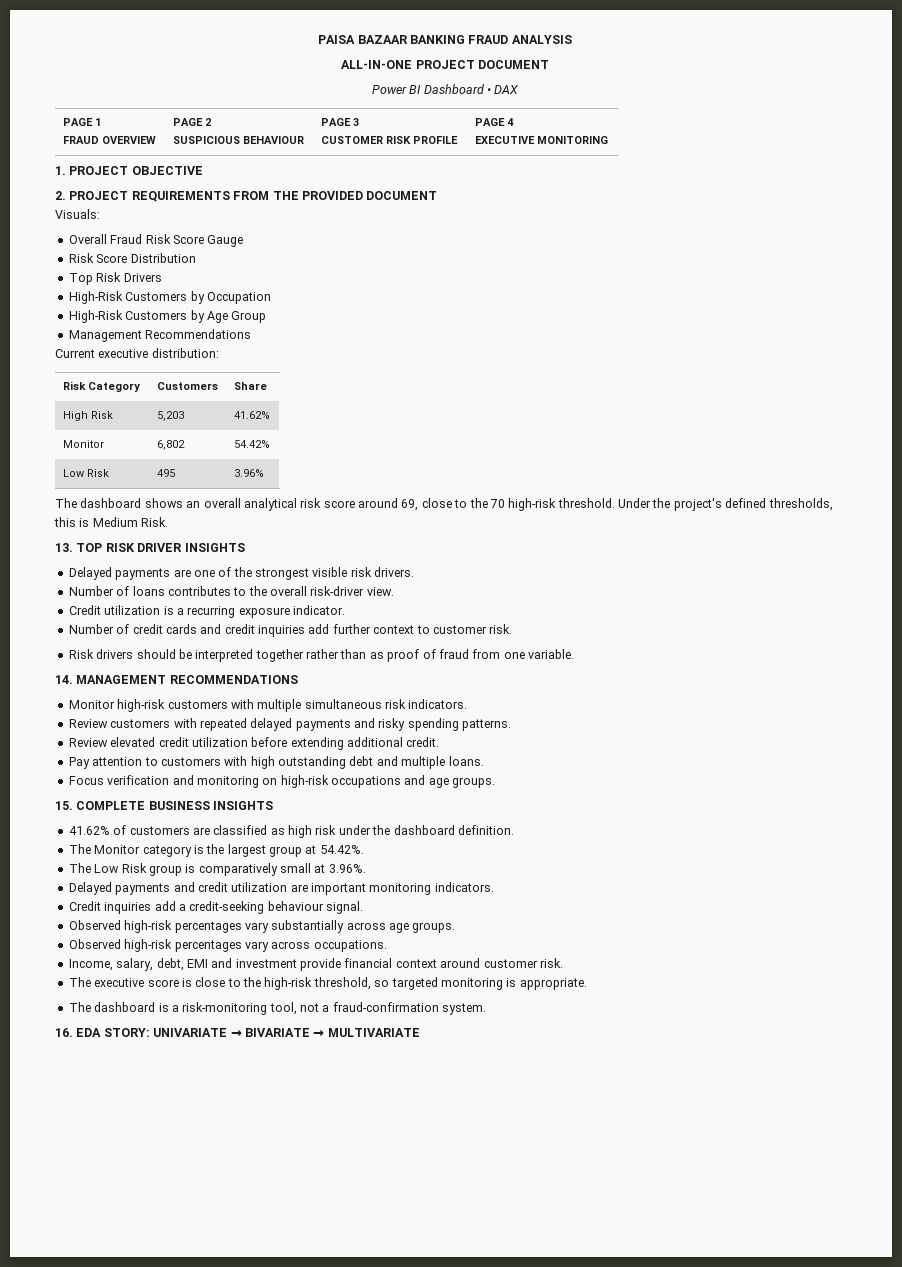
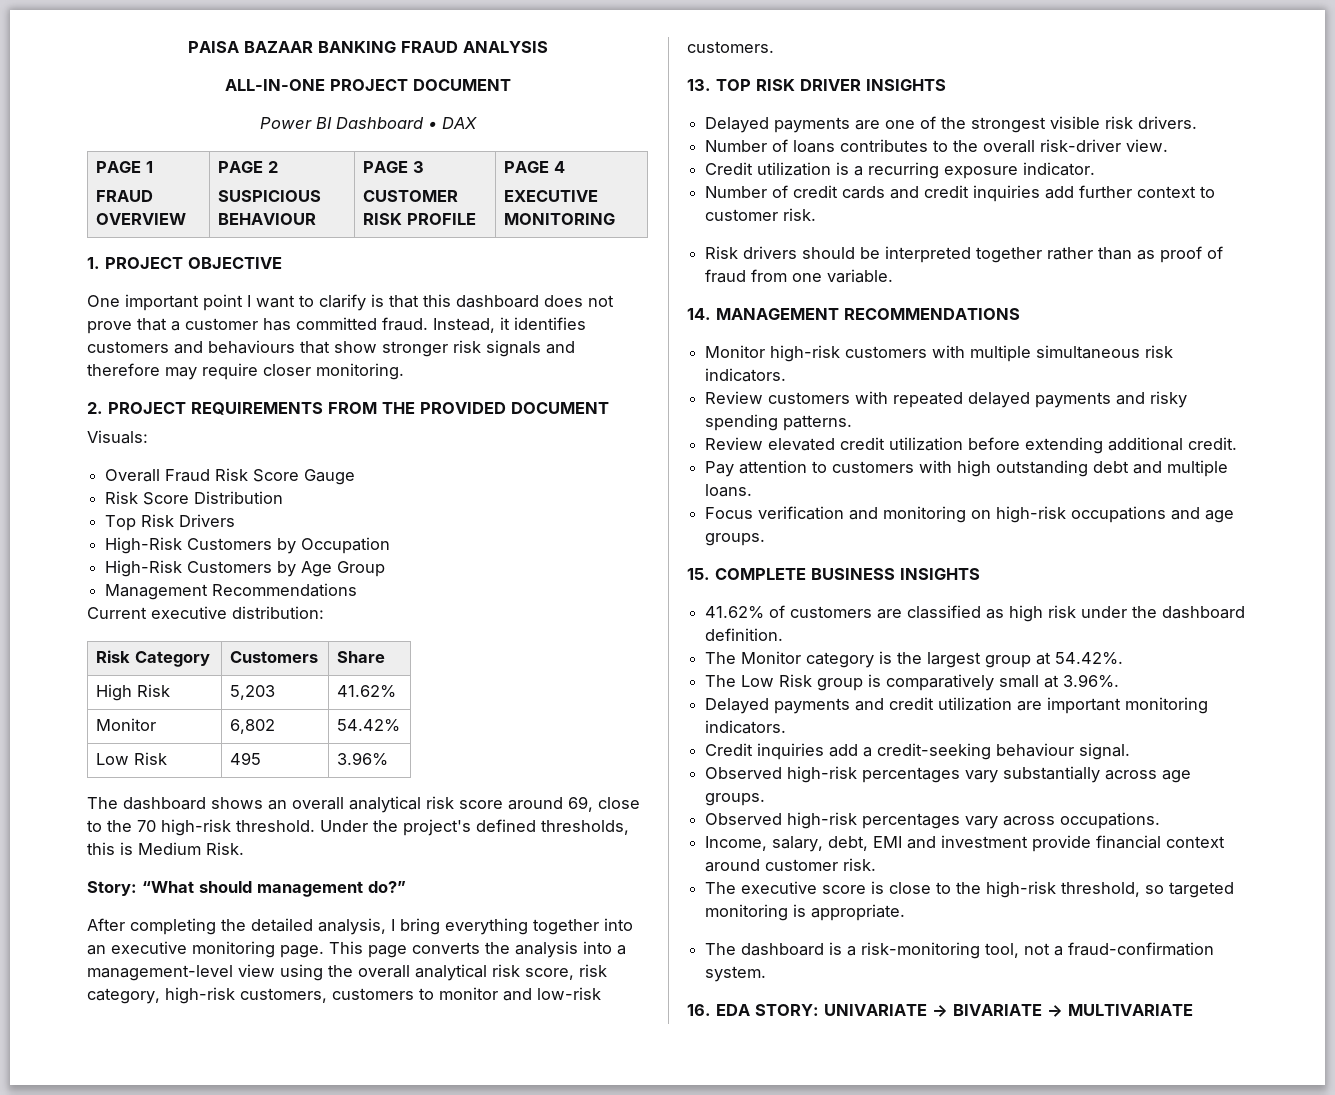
(203, 170) none -> [87,294,614,311] [87,317,586,334] [87,340,575,357] [87,363,404,380] // One important point I want to clarify is that this dashboard does not prove that a customer has committed fraud. Instead, it identifies customers and behaviours that show stronger risk signals and therefore may require closer monitoring.
(169, 522) none -> [87,881,406,897] [87,918,633,935] [87,941,626,958] [87,964,607,981] [87,987,601,1004] [687,41,774,53] // Story: “What should management do?” // After completing the detailed analysis, I bring everything together into an executive monitoring page. This page converts the analysis into a management-level view using the overall analytical risk score, risk category, high-risk customers, customers to monitor and low-risk customers.

